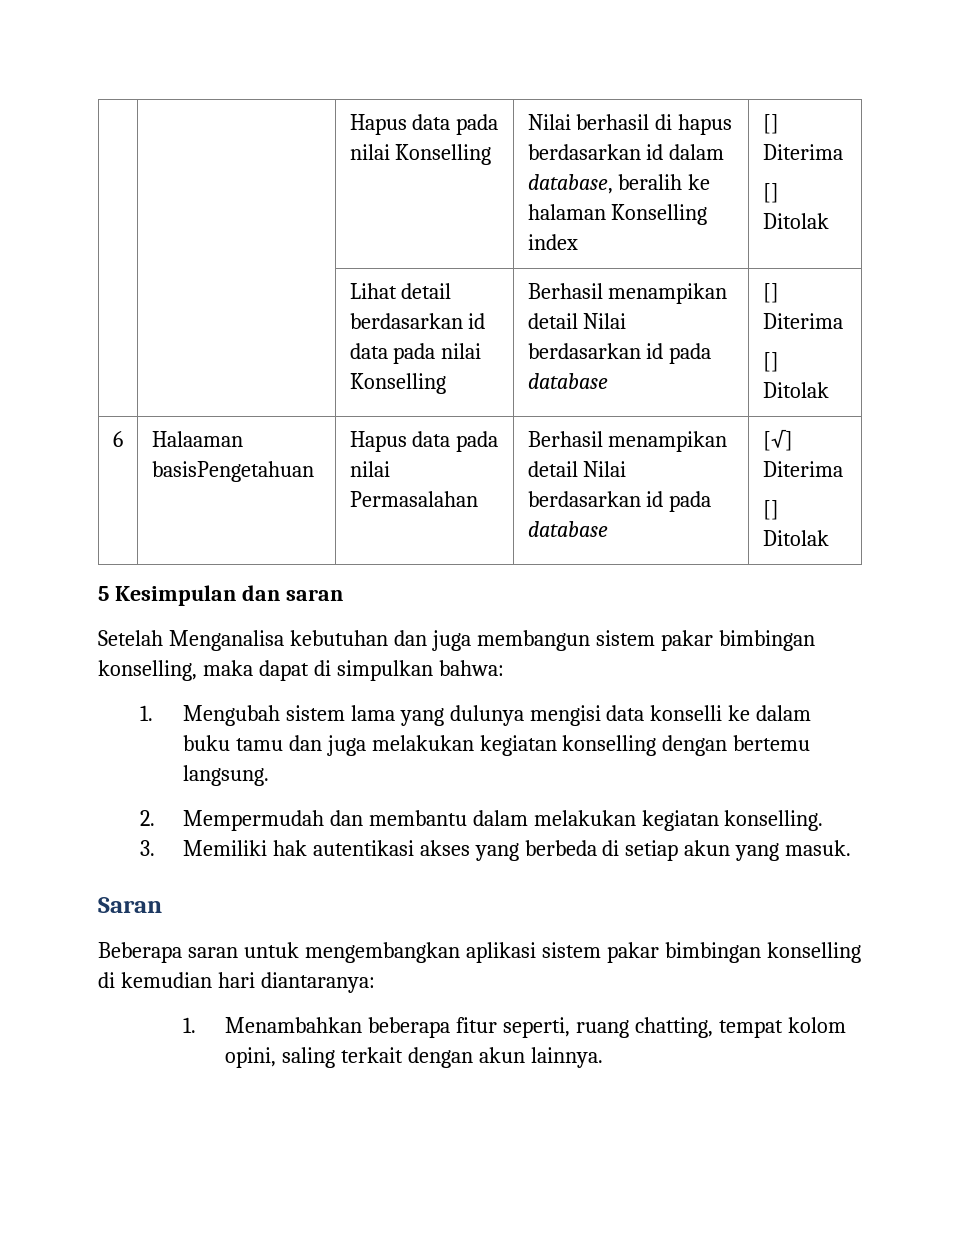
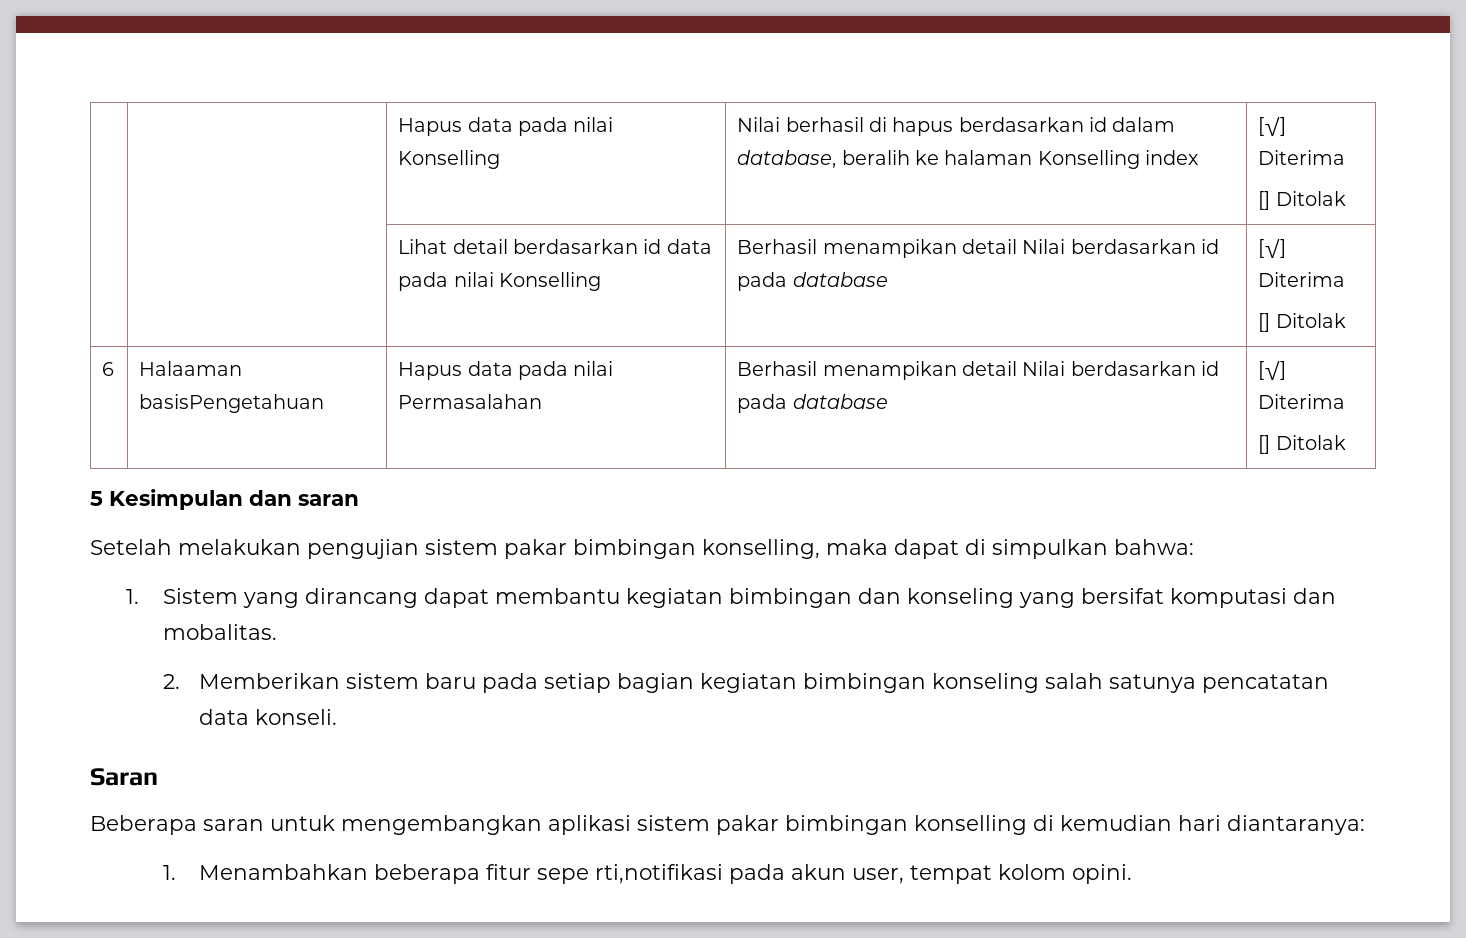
[762,114,779,134] [] -> [1258,117,1287,136] [√]
[762,283,779,303] [] -> [1258,239,1287,258] [√]
[168,630,590,651] Menganalisa kebutuhan dan juga membangun -> [178,539,419,559] melakukan pengujian
[182,705,812,726] [182,735,811,756] [182,765,269,786] [140,810,824,831] [140,840,852,861] Mengubah sistem lama yang dulunya mengisi data konselli ke dalam buku tamu dan juga melakukan kegiatan konselling dengan bertemu langsung. // 2. Mempermudah dan membantu dalam melakukan kegiatan konselling. // 3. Memiliki hak autentikasi akses yang berbeda di setiap akun yang masuk. -> [162,588,1336,608] [162,624,277,640] [162,673,1330,693] [199,709,338,725] Sistem yang dirancang dapat membantu kegiatan bimbingan dan konseling yang bersifat komputasi dan mobalitas. // 2. Memberikan sistem baru pada setiap bagian kegiatan bimbingan konseling salah satunya pencatatan data konseli.
[503,1017,846,1038] [225,1047,603,1068] seperti, ruang chatting, tempat kolom opini, saling terkait dengan akun lainnya. -> [537,864,1133,884] sepe rti,notifikasi pada akun user, tempat kolom opini.

